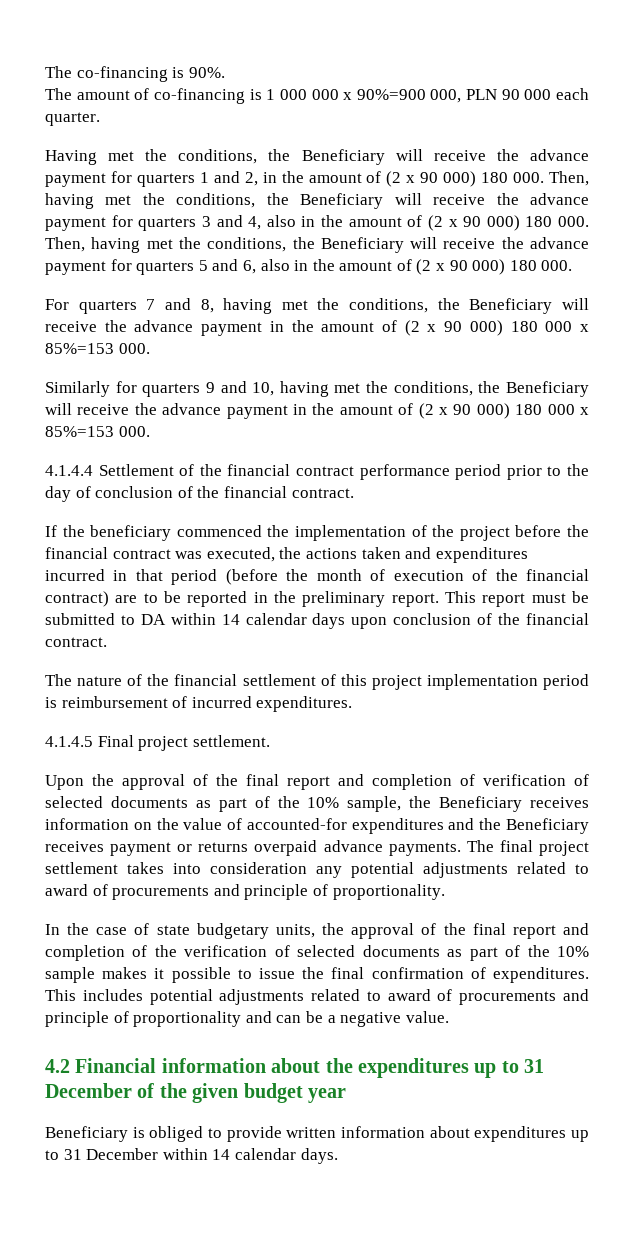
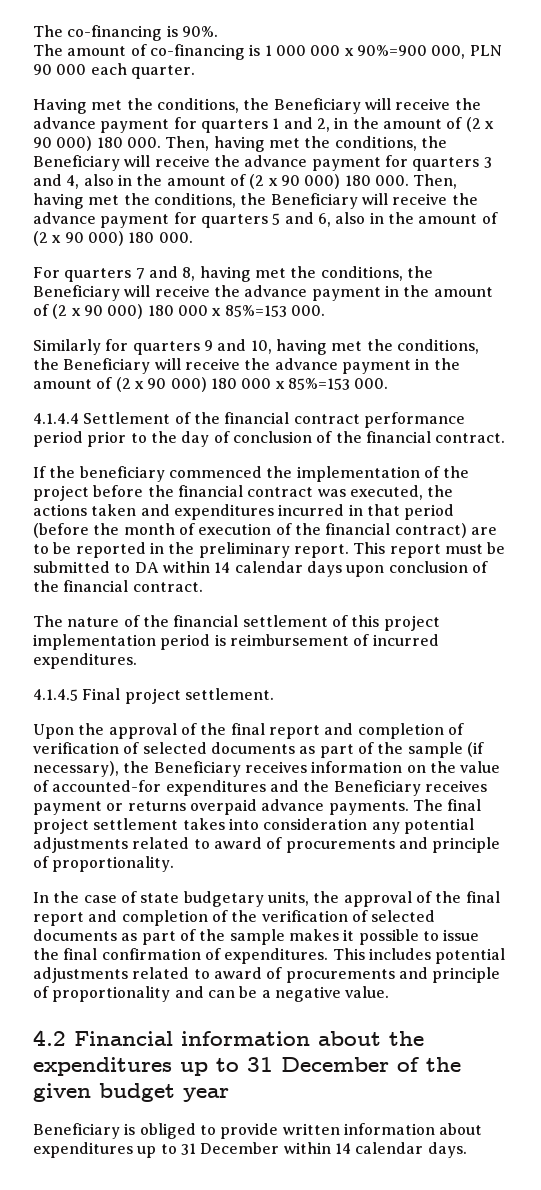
[307,796,402,812] 10% sample, -> [407,742,484,758] [33,761,119,777] sample (if necessary),
[556,946,589,957] 10% -> (226, 935) none

